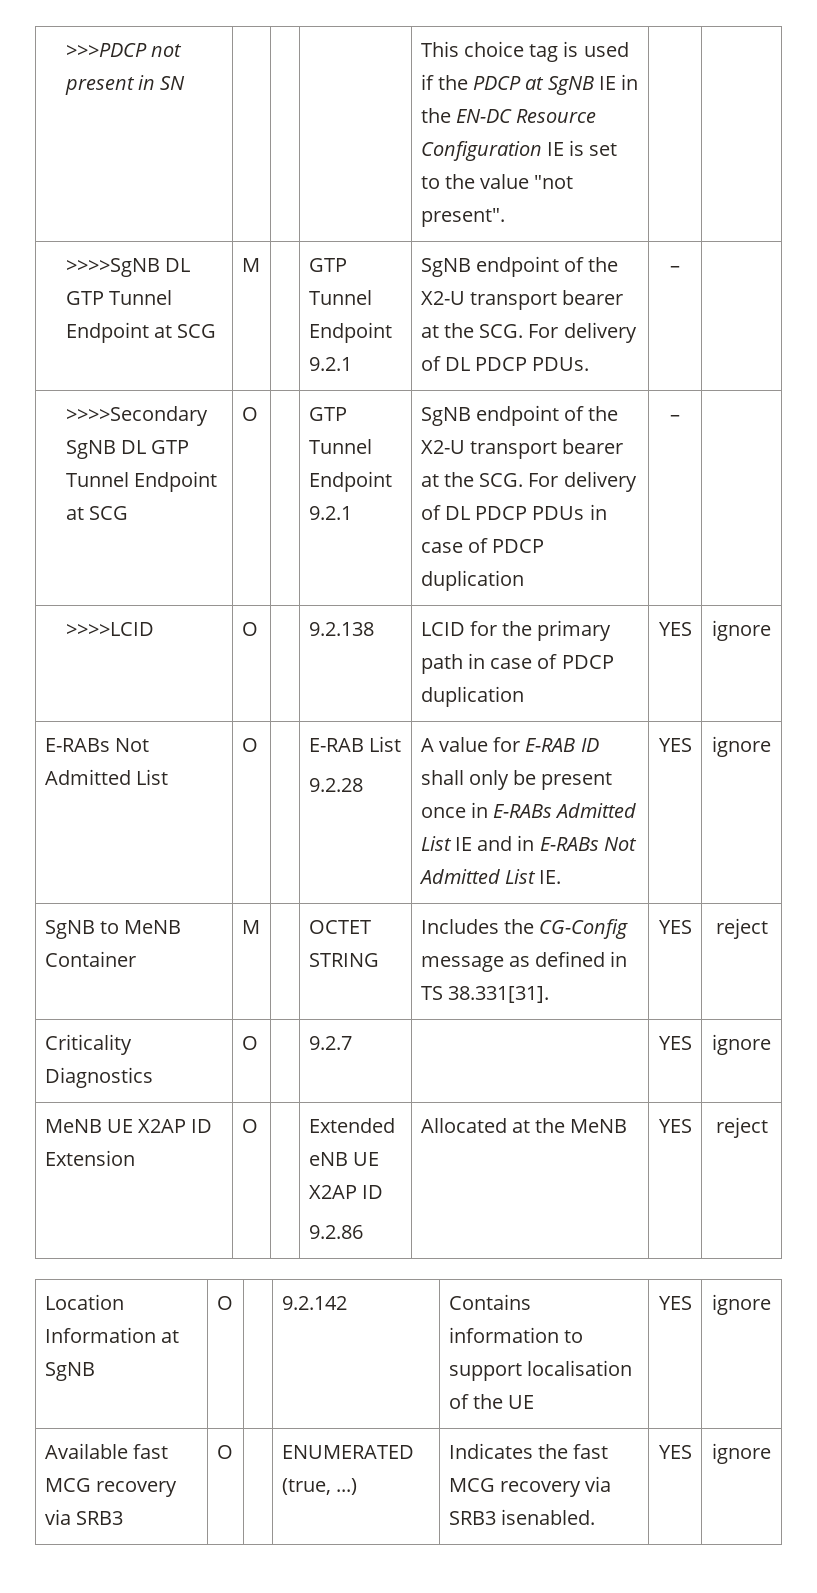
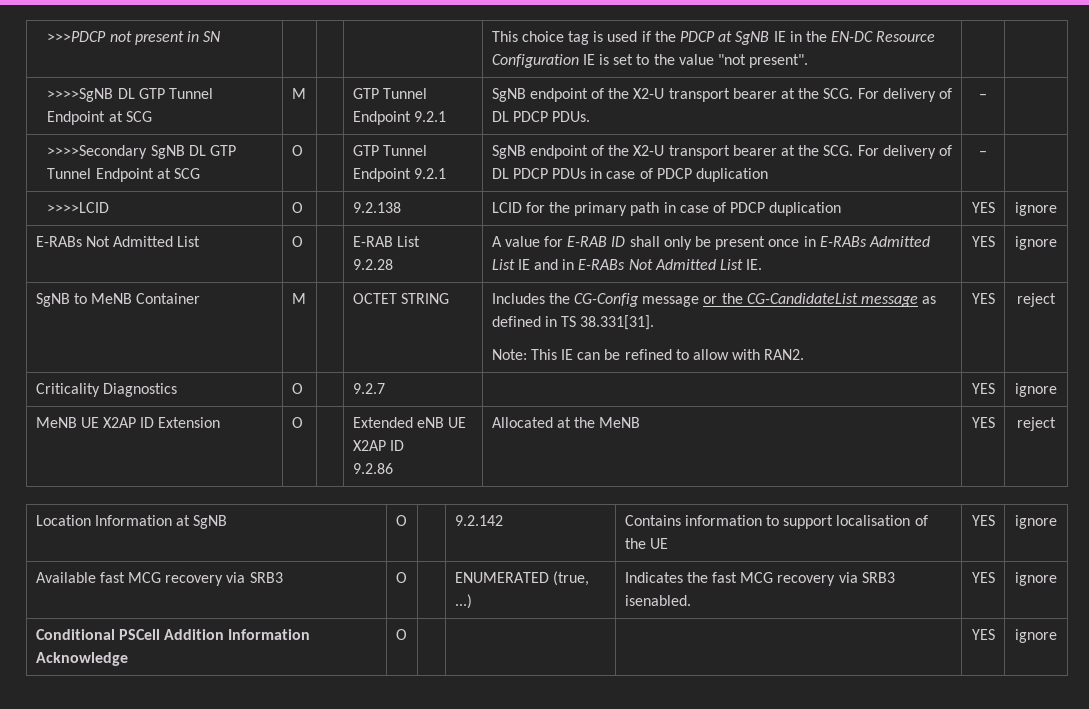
(504, 964) none -> [703,293,919,307] or the CG-CandidateList message
(549, 994) none -> [491,349,805,360] // Note: This IE can be refined to allow with RAN2.
(771, 1453) none -> [35,629,311,640] [35,652,128,666] [395,629,407,640] [971,629,995,640] [1015,629,1057,643] // Conditional PSCell Addition Information Acknowledge | O | | | | YES | ignore

